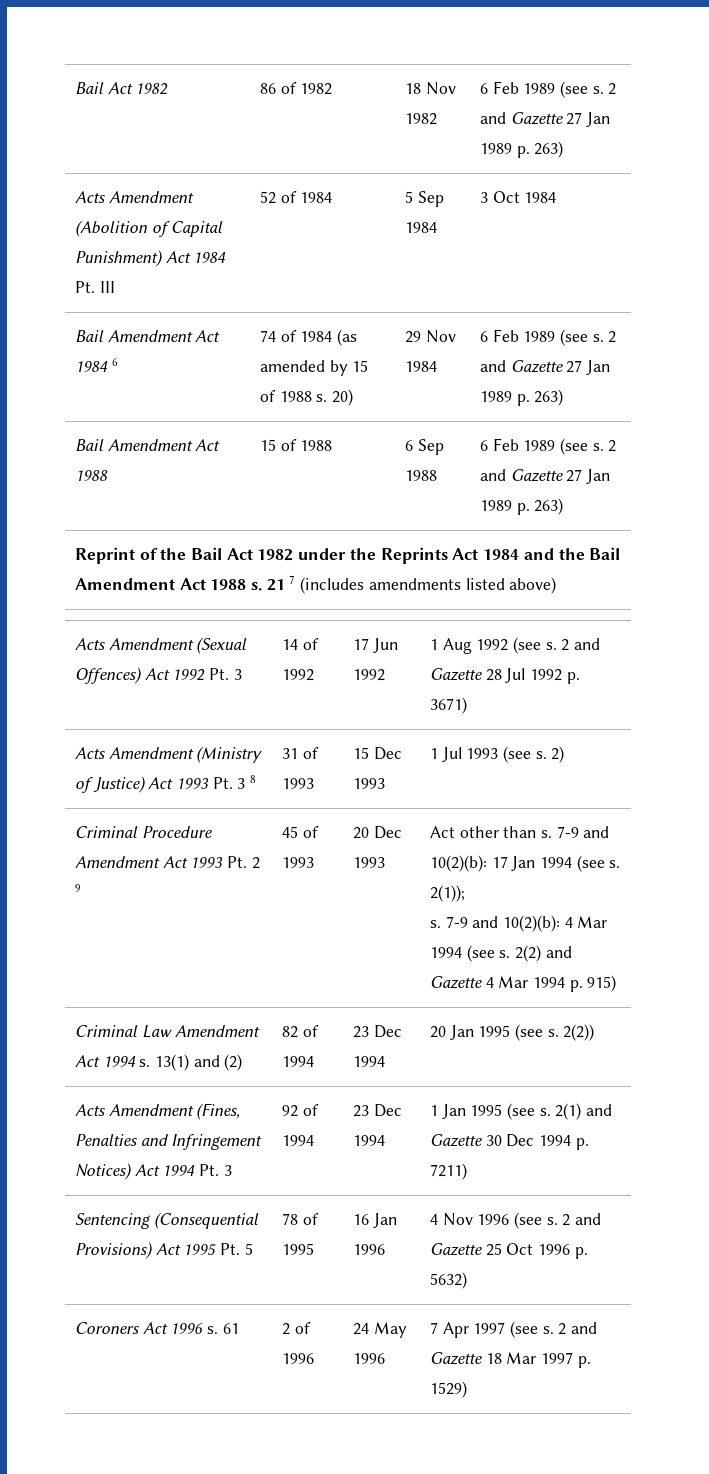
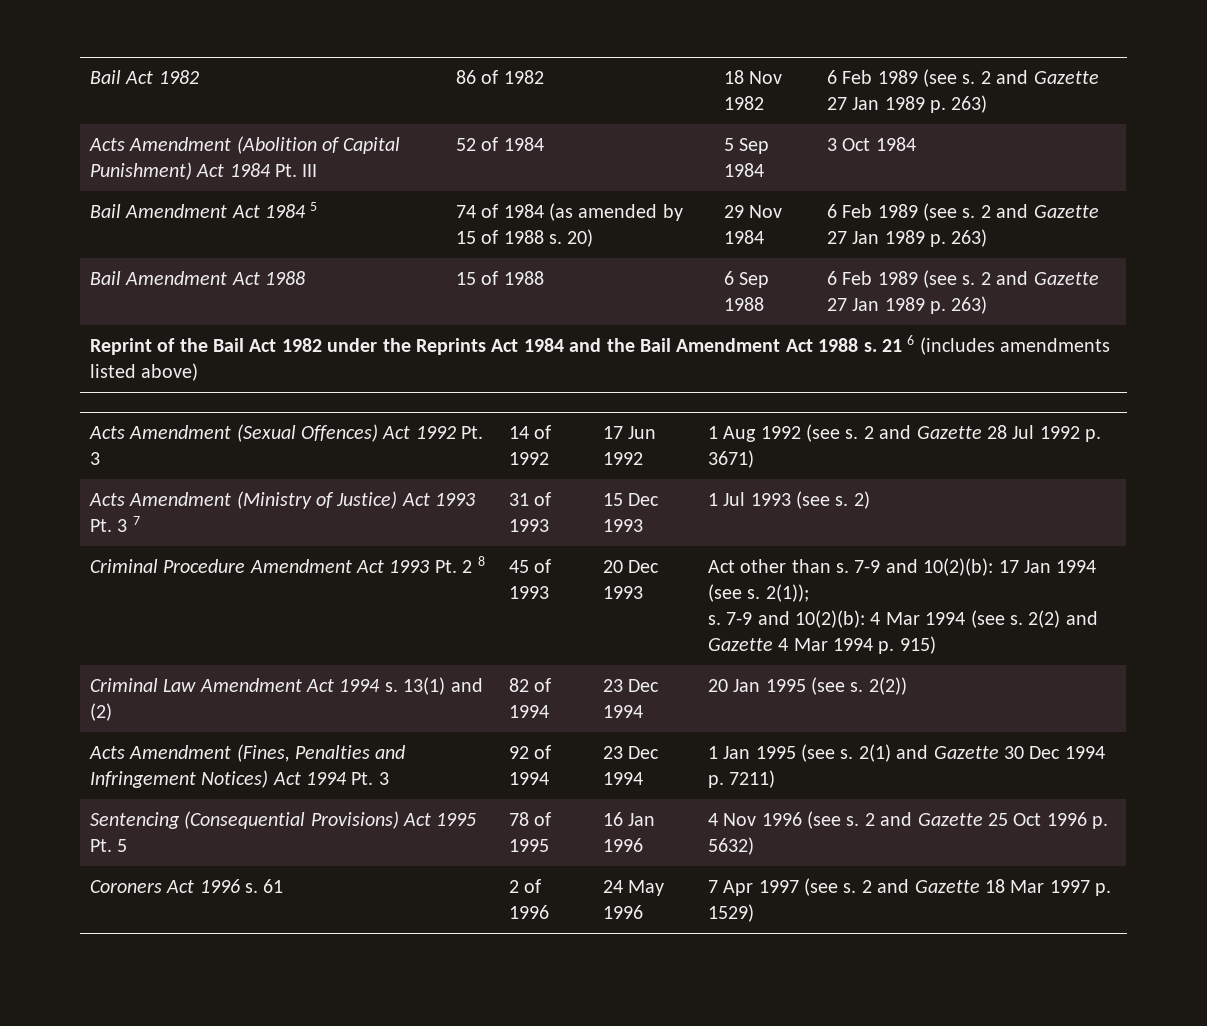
[111,358,118,366] 6 -> [310,202,318,211] 5
[289,575,296,584] 7 -> [907,335,915,345] 6
[250,775,257,783] 8 -> [132,516,140,525] 7
[74,884,81,892] 9 -> [477,556,485,566] 8

